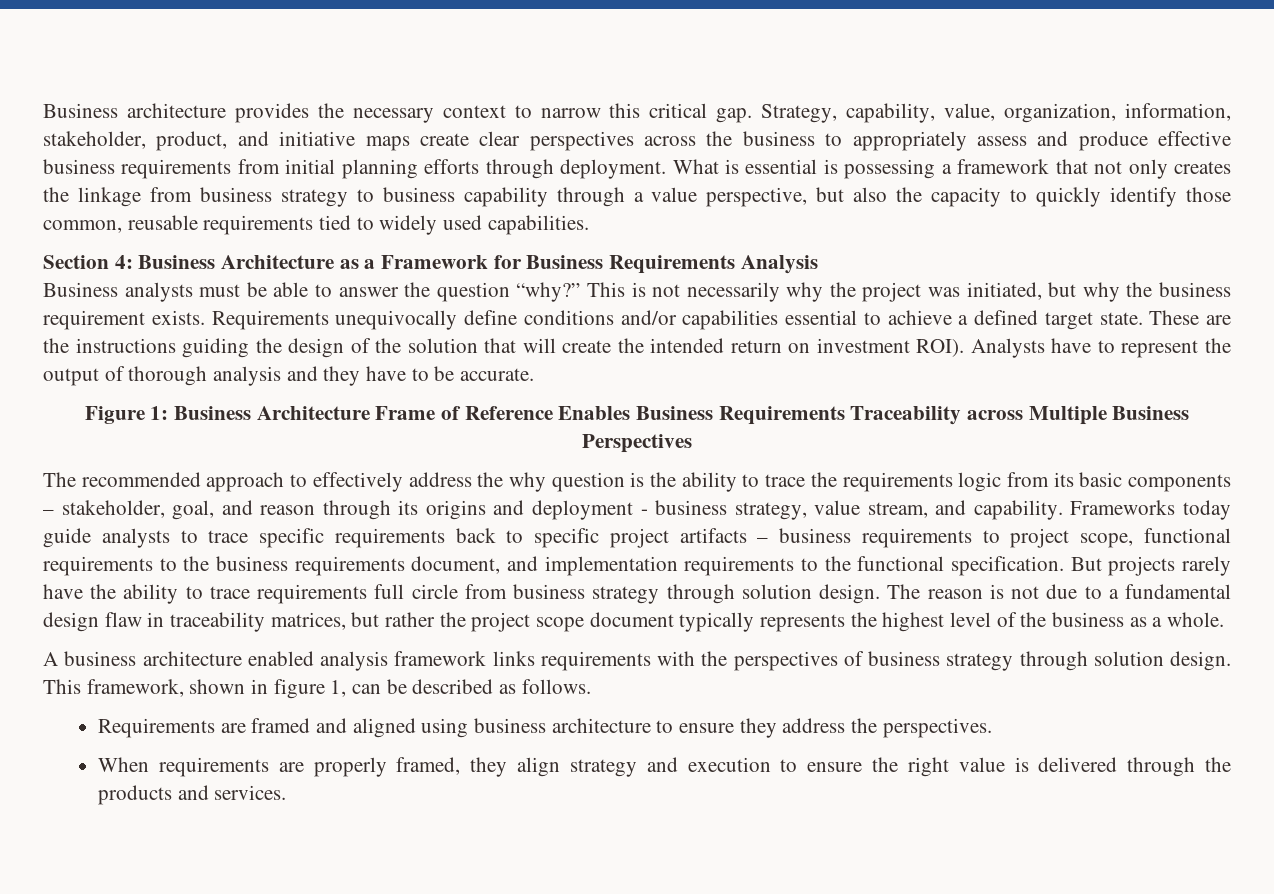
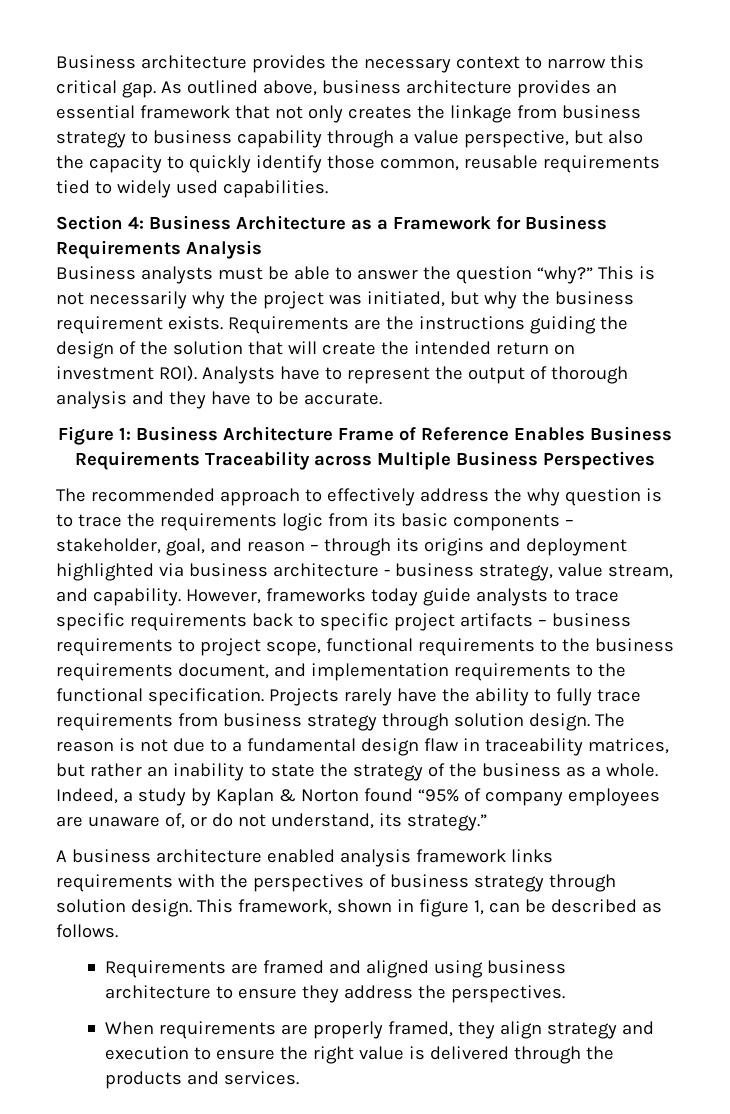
[761,103,1232,123] [43,131,1231,151] [43,159,952,179] Strategy, capability, value, organization, information, stakeholder, product, and initiative maps create clear perspectives across the business to appropriately assess and produce effective business requirements from initial planning efforts through deployment. What is essential is possessing a -> [160,80,617,98] [56,105,135,119] As outlined above, business architecture provides an essential
[335,310,1200,330] unequivocally define conditions and/or capabilities essential to achieve a defined target state. These -> (349, 325) none
[650,472,737,492] the ability -> (662, 495) none
(316, 510) none -> [309,545,319,551] –
(633, 510) none -> [56,563,379,581] highlighted via business architecture
[1070,500,1176,515] Frameworks -> [185,588,366,604] However, frameworks
[1070,556,1176,576] But projects -> [268,688,339,706] Projects
(203, 592) none -> [555,688,592,706] fully
[374,584,458,599] full circle -> (173, 722) none
[439,612,992,632] the project scope document typically represents the highest level -> [146,763,423,781] an inability to state the strategy
(1225, 619) none -> [56,788,660,806] [56,813,487,831] Indeed, a study by Kaplan & Norton found “95% of company employees are unaware of, or do not understand, its strategy.”

